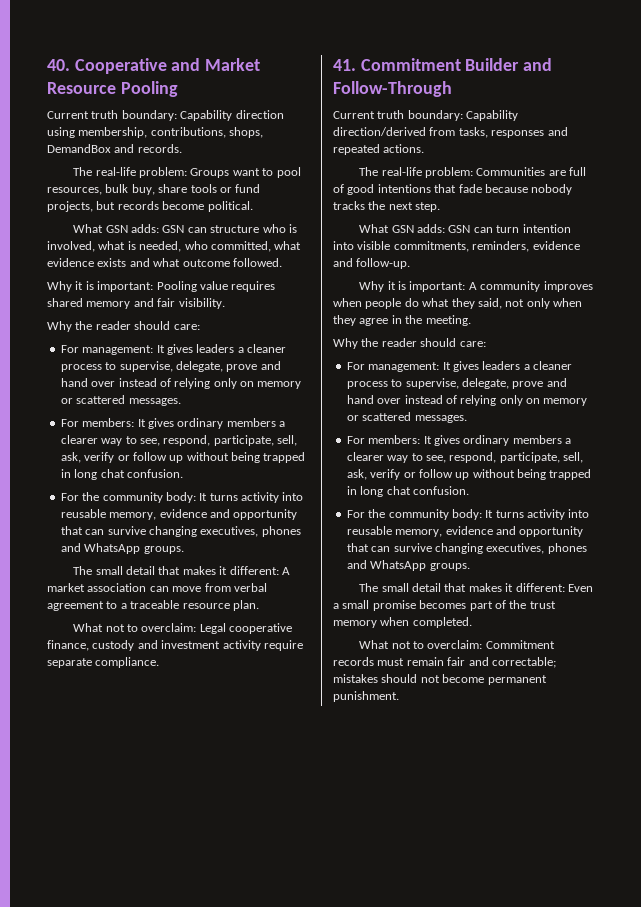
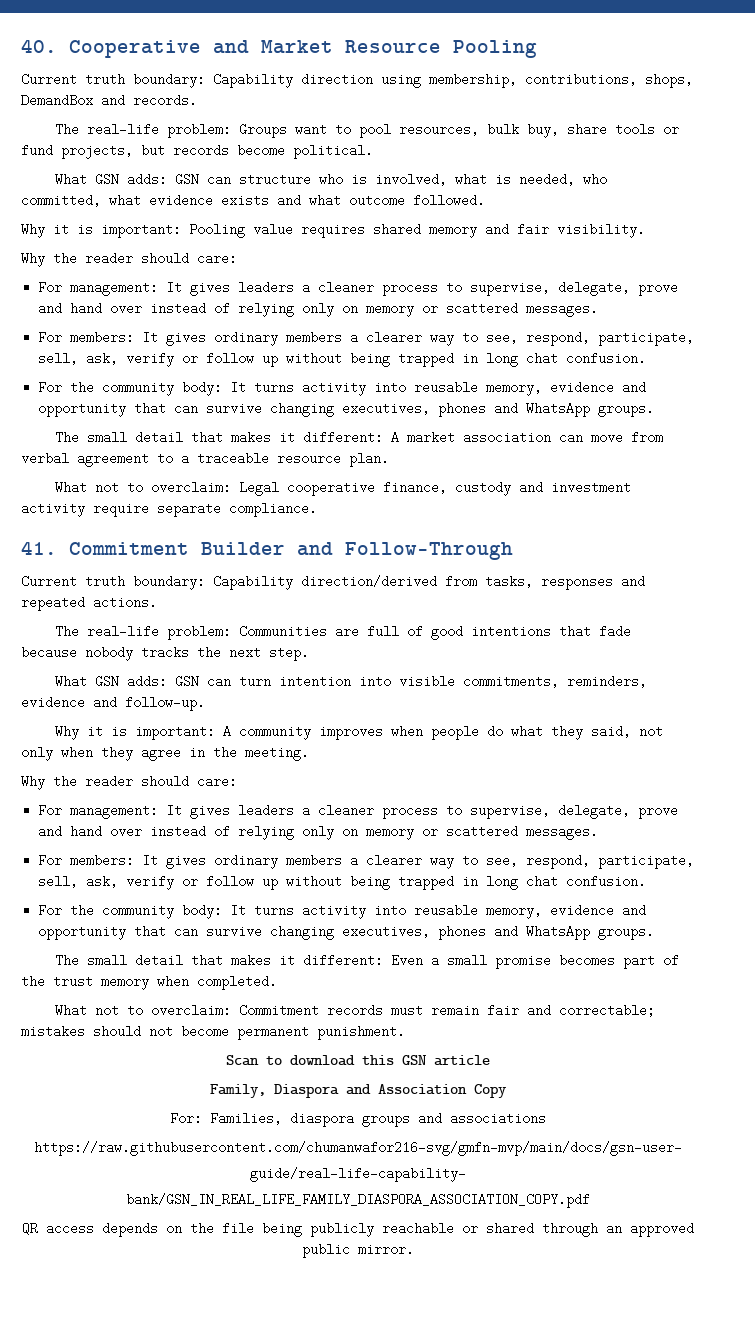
(399, 696) none -> [226,1055,490,1066] [210,1084,507,1098] [170,1112,546,1127] [34,1141,682,1156] [250,1167,466,1182] [126,1193,590,1208] [22,1222,694,1237] [302,1243,414,1258] // Scan to download this GSN article // Family, Diaspora and Association Copy // For: Families, diaspora groups and associations // https://raw.githubusercontent.com/chumanwafor216-svg/gmfn-mvp/main/docs/gsn-user- // guide/real-life-capability- // bank/GSN_IN_REAL_LIFE_FAMILY_DIASPORA_ASSOCIATION_COPY.pdf // QR access depends on the file being publicly reachable or shared through an approved public mirror.

